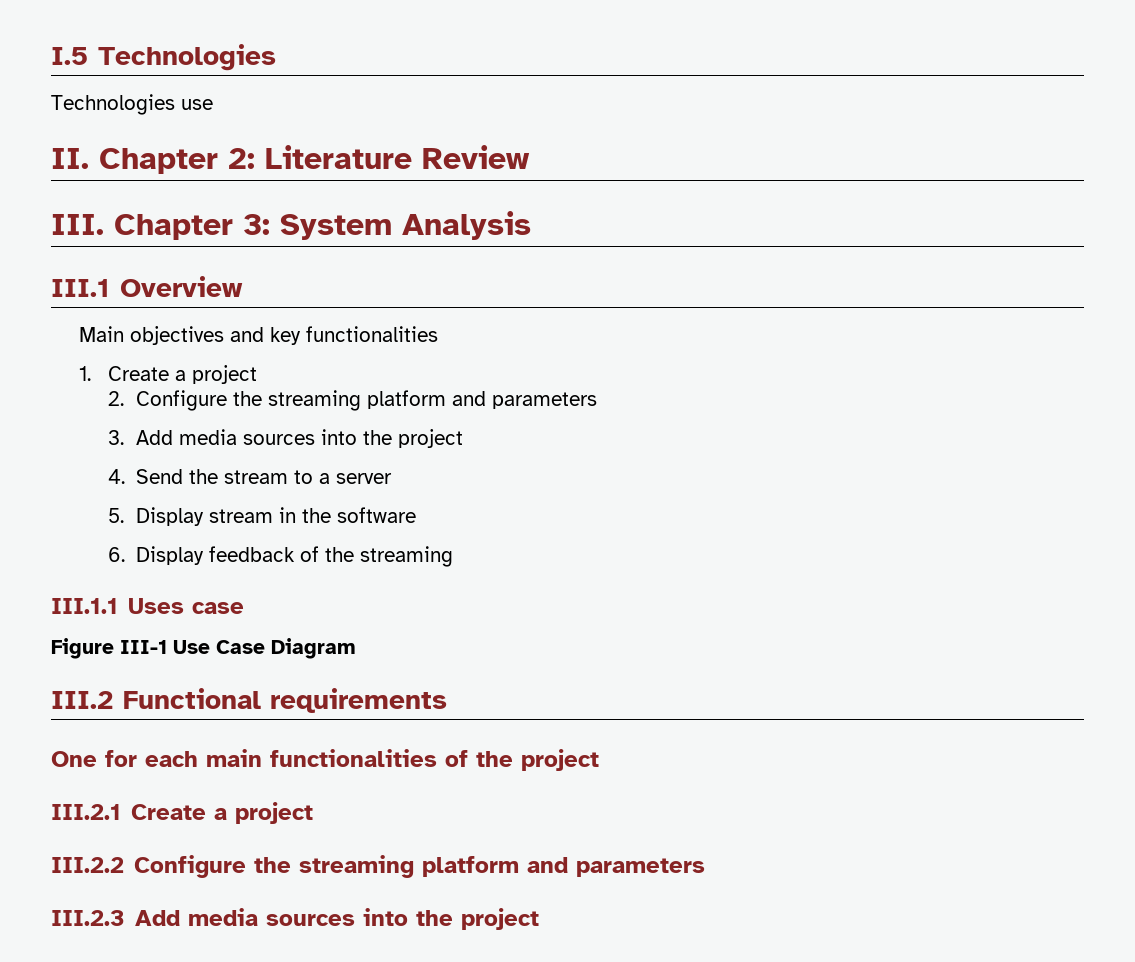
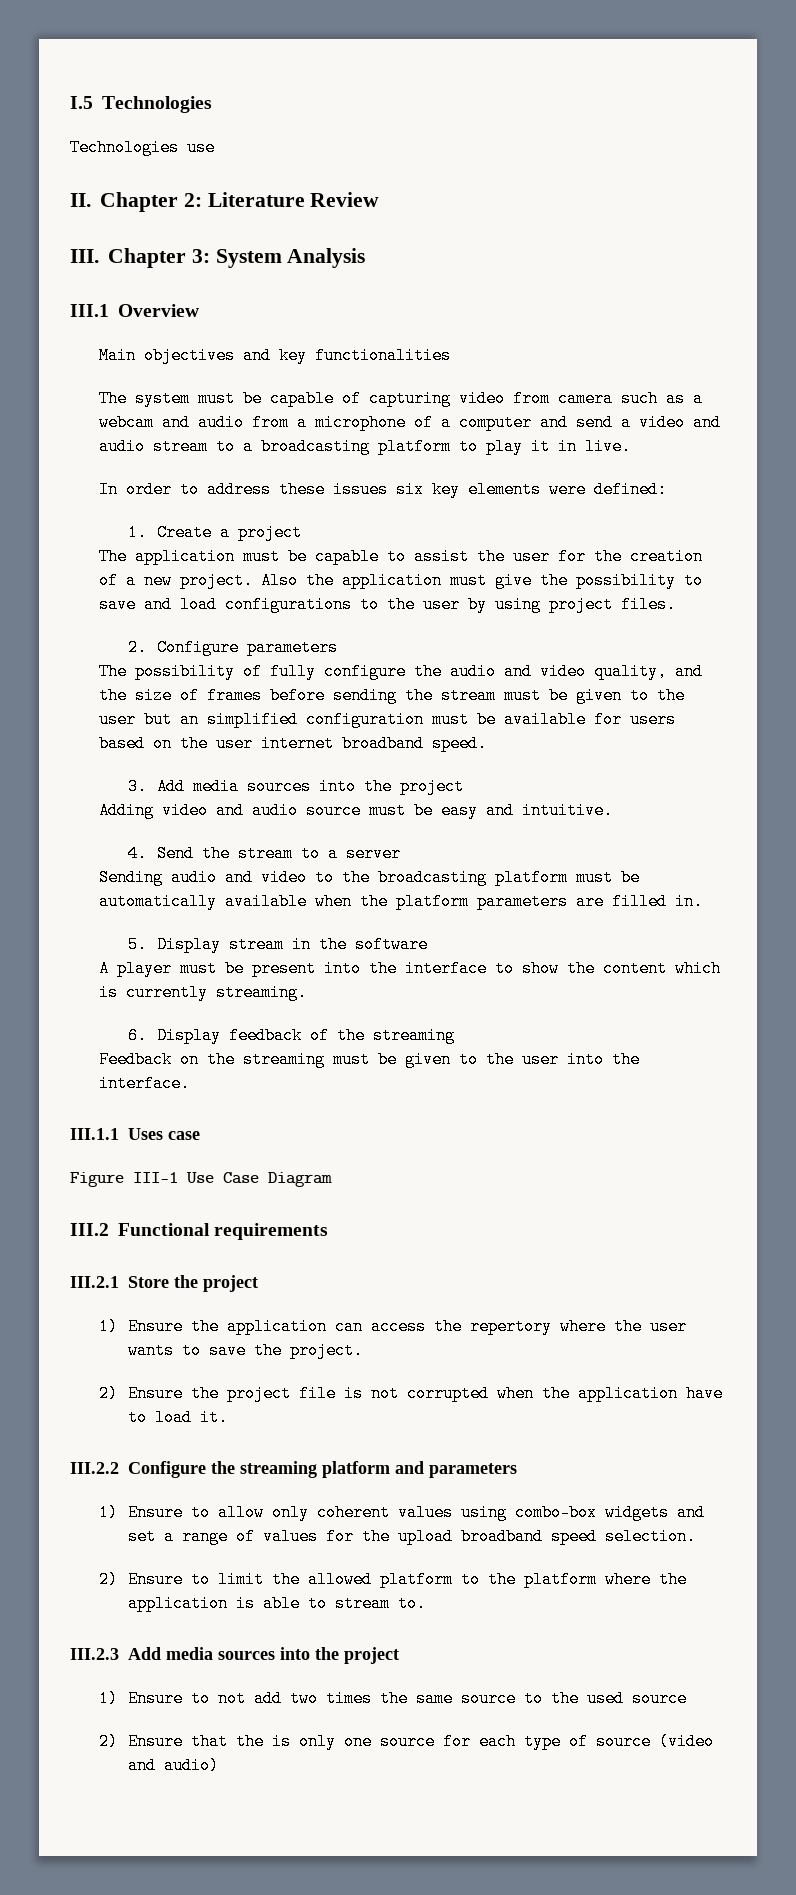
[79,365,257,384] [107,390,598,411] 1. Create a project // 2. Configure the streaming platform and parameters -> [99,390,704,407] [99,414,722,431] [99,438,632,455] [99,481,668,498] [128,524,303,541] [99,548,704,565] [99,572,704,589] [99,596,677,613] [128,639,339,656] [99,663,704,680] [99,687,686,704] [99,711,677,728] [99,735,488,752] The system must be capable of capturing video from camera such as a webcam and audio from a microphone of a computer and send a video and audio stream to a broadcasting platform to play it in live. // In order to address these issues six key elements were defined: // 1. Create a project // The application must be capable to assist the user for the creation of a new project. Also the application must give the possibility to save and load configurations to the user by using project files. // 2. Configure parameters // The possibility of fully configure the audio and video quality, and the size of frames before sending the stream must be given to the user but an simplified configuration must be available for users based on the user internet broadband speed.
(464, 438) none -> [99,802,614,819] // Adding video and audio source must be easy and intuitive.
(393, 478) none -> [99,869,641,886] [99,893,704,910] // Sending audio and video to the broadcasting platform must be automatically available when the platform parameters are filled in.
(417, 515) none -> [99,960,722,977] [99,984,308,1001] // A player must be present into the interface to show the content which is currently streaming.
(454, 556) none -> [99,1051,641,1068] [99,1075,191,1092] // Feedback on the streaming must be given to the user into the interface.
[51,749,599,771] [51,802,314,824] One for each main functionalities of the project // III.2.1 Create a project -> [70,1275,258,1292] [99,1318,688,1335] [128,1342,364,1359] [99,1385,724,1402] [128,1409,229,1426] III.2.1 Store the project // 1) Ensure the application can access the repertory where the user wants to save the project. // 2) Ensure the project file is not corrupted when the application have to load it.
(706, 867) none -> [99,1504,706,1521] [128,1528,697,1545] [99,1571,688,1588] [128,1595,427,1612] // 1) Ensure to allow only coherent values using combo-box widgets and set a range of values for the upload broadband speed selection. // 2) Ensure to limit the allowed platform to the platform where the application is able to stream to.
(540, 919) none -> [99,1690,688,1707] [99,1733,715,1750] [128,1757,220,1774] // 1) Ensure to not add two times the same source to the used source // 2) Ensure that the is only one source for each type of source (video and audio)

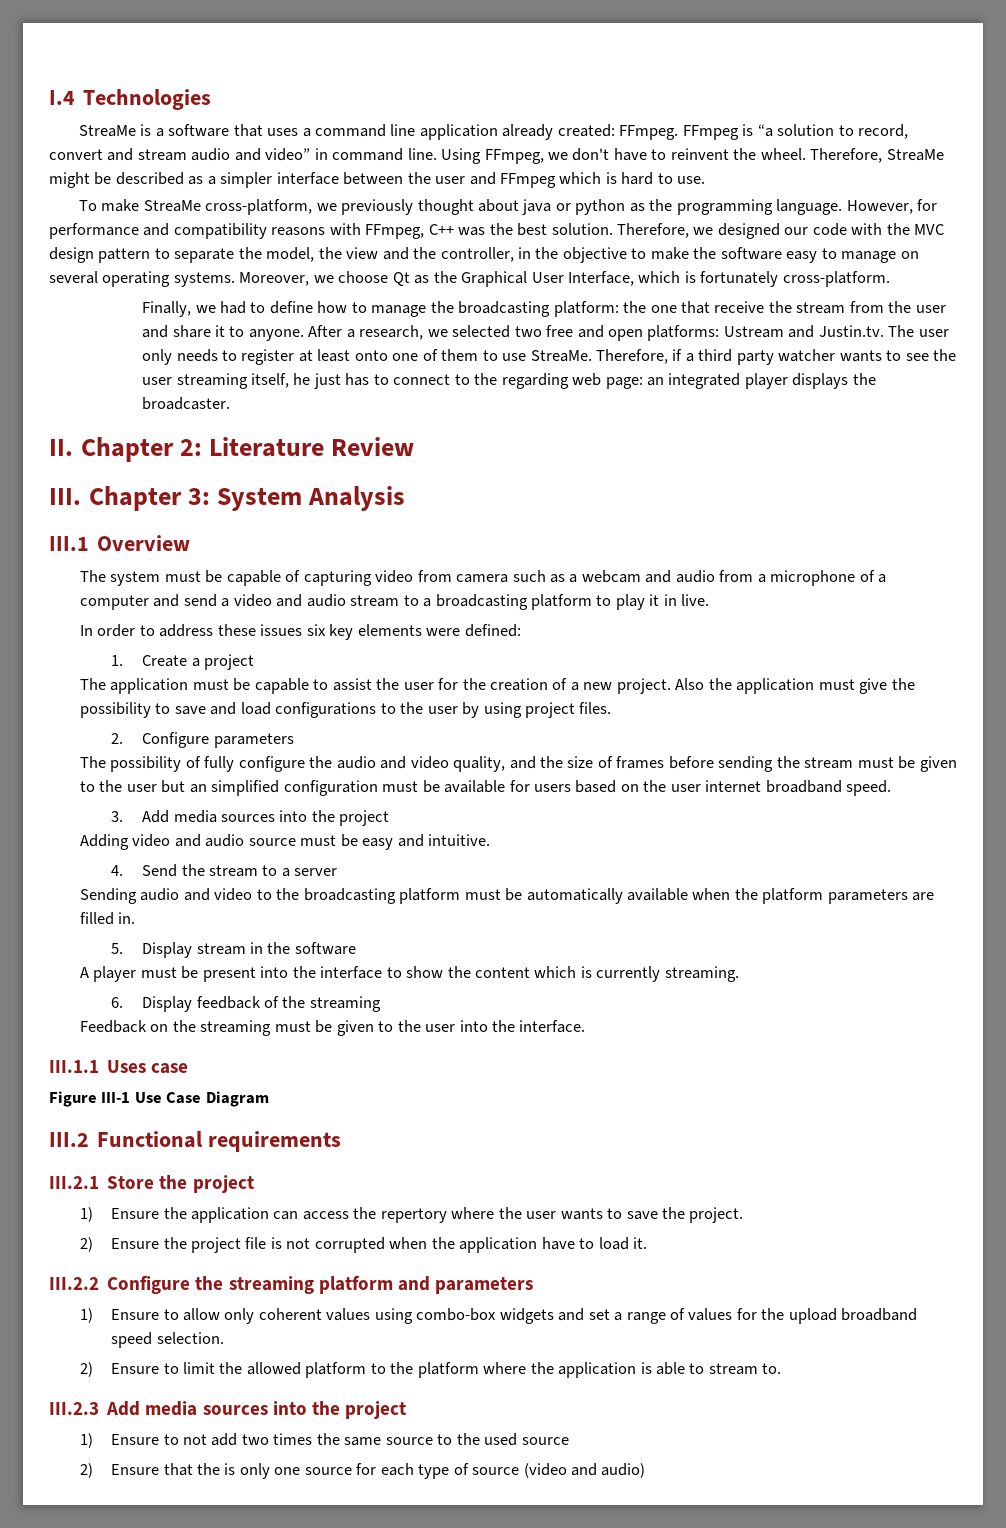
[70,96,93,109] I.5 -> [49,90,75,105] I.4
[70,139,215,156] Technologies use -> [78,124,909,140] [49,148,944,164] [49,172,706,188] [78,199,938,215] [49,223,945,239] [49,247,919,263] [49,271,890,287] [142,301,946,317] [142,325,949,341] [142,349,957,365] [142,373,876,389] [142,397,231,410] StreaMe is a software that uses a command line application already created: FFmpeg. FFmpeg is “a solution to record, convert and stream audio and video” in command line. Using FFmpeg, we don't have to reinvent the wheel. Therefore, StreaMe might be described as a simpler interface between the user and FFmpeg which is hard to use. // To make StreaMe cross-platform, we previously thought about java or python as the programming language. However, for performance and compatibility reasons with FFmpeg, C++ was the best solution. Therefore, we designed our code with the MVC design pattern to separate the model, the view and the controller, in the objective to make the software easy to manage on several operating systems. Moreover, we choose Qt as the Graphical User Interface, which is fortunately cross-platform. // Finally, we had to define how to manage the broadcasting platform: the one that receive the stream from the user and share it to anyone. After a research, we selected two free and open platforms: Ustream and Justin.tv. The user only needs to register at least onto one of them to use StreaMe. Therefore, if a third party watcher wants to see the user streaming itself, he just has to connect to the regarding web page: an integrated player displays the broadcaster.
[99,347,452,364] // Main objectives and key functionalities -> (191, 543) none

